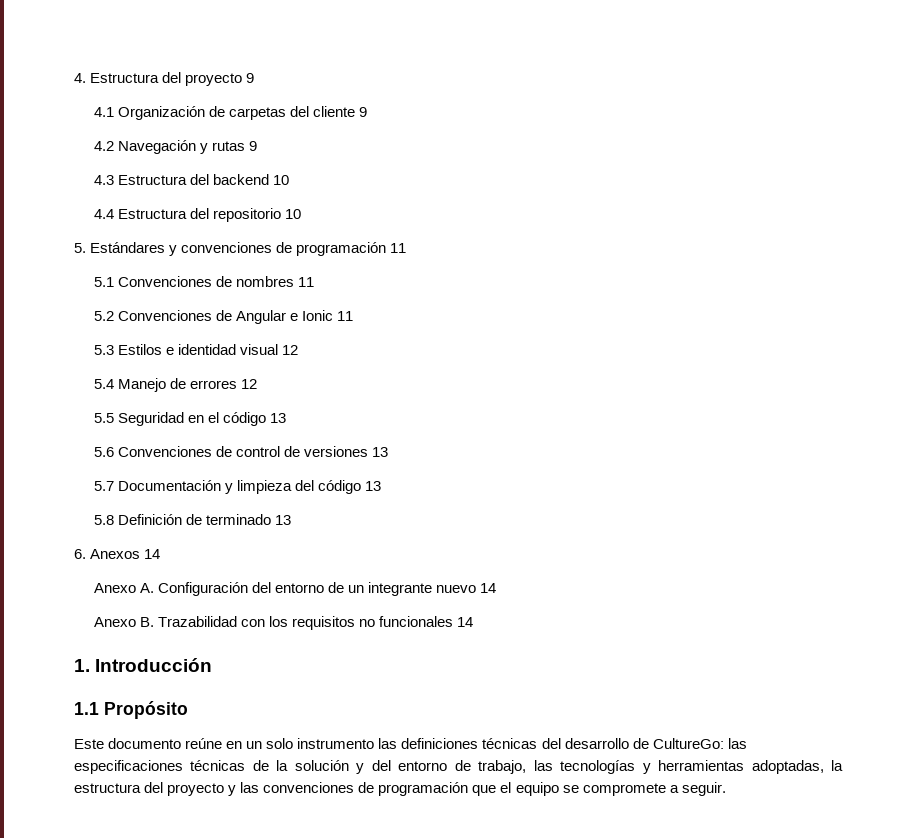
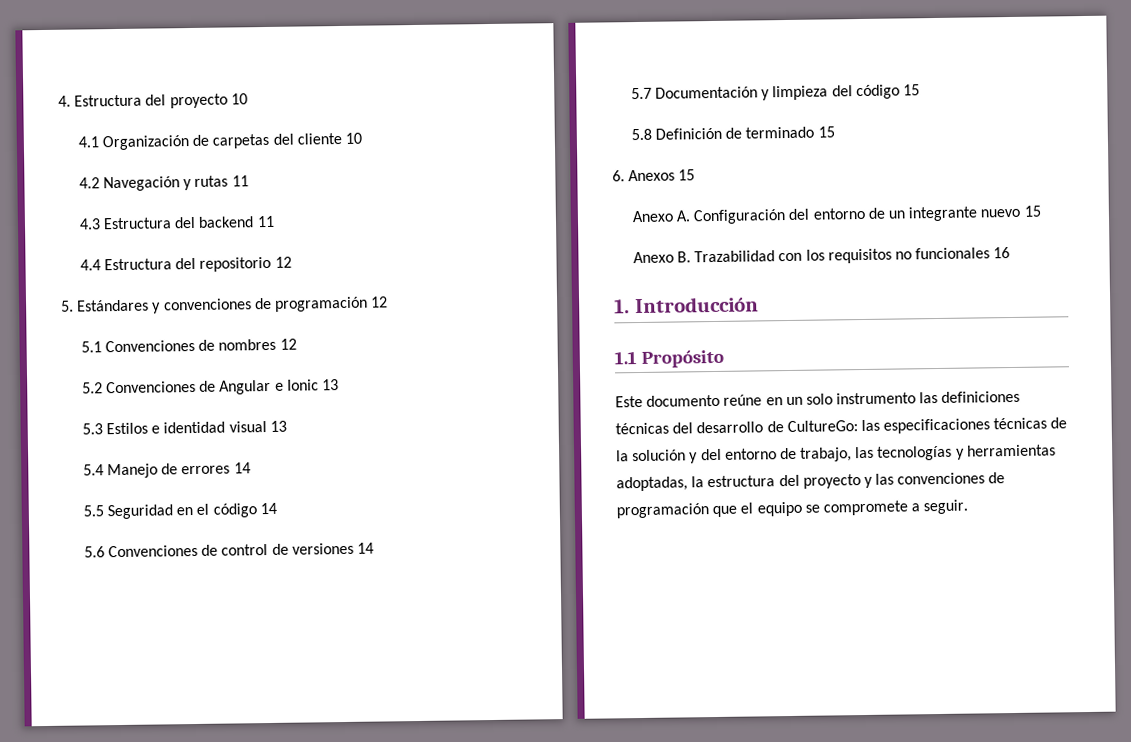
[246,73,255,83] 9 -> [230,93,248,105] 10
[359,107,368,117] 9 -> [345,132,363,144] 10
[249,141,258,151] 9 -> [231,175,249,187] 11
[273,175,290,185] 10 -> [256,215,275,228] 11
[285,209,302,219] 10 -> [274,256,292,268] 12
[390,243,407,253] 11 -> [370,296,389,308] 12
[298,277,315,287] 11 -> [279,338,297,350] 12
[337,311,354,321] 11 -> [322,379,340,391] 13
[282,345,299,355] 12 -> [269,420,287,432] 13
[241,379,258,389] 12 -> [233,462,251,474] 14
[270,413,287,423] 13 -> [259,502,277,515] 14
[372,447,389,457] 13 -> [357,542,375,554] 14
[365,481,382,491] 13 -> [903,84,921,96] 15
[275,515,292,525] 13 -> [817,126,835,138] 15
[144,549,161,559] 14 -> [678,169,696,181] 15
[480,583,497,593] 14 -> [1023,205,1041,217] 15
[457,617,474,627] 14 -> [993,247,1011,259] 16

